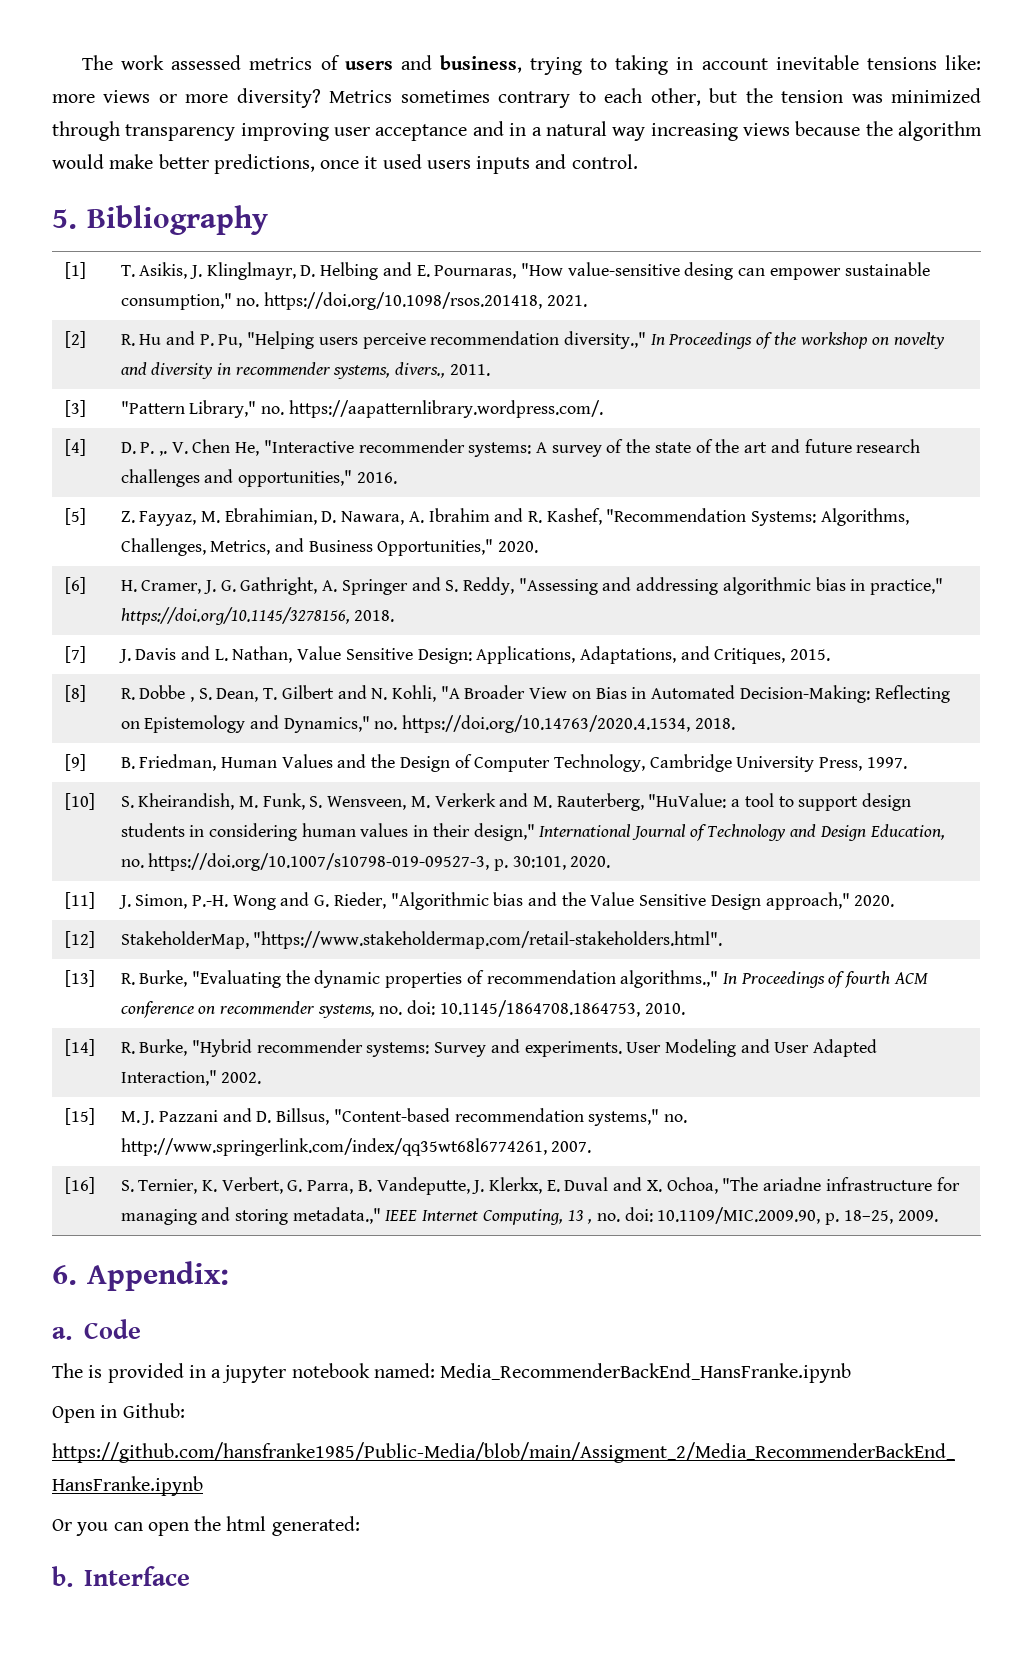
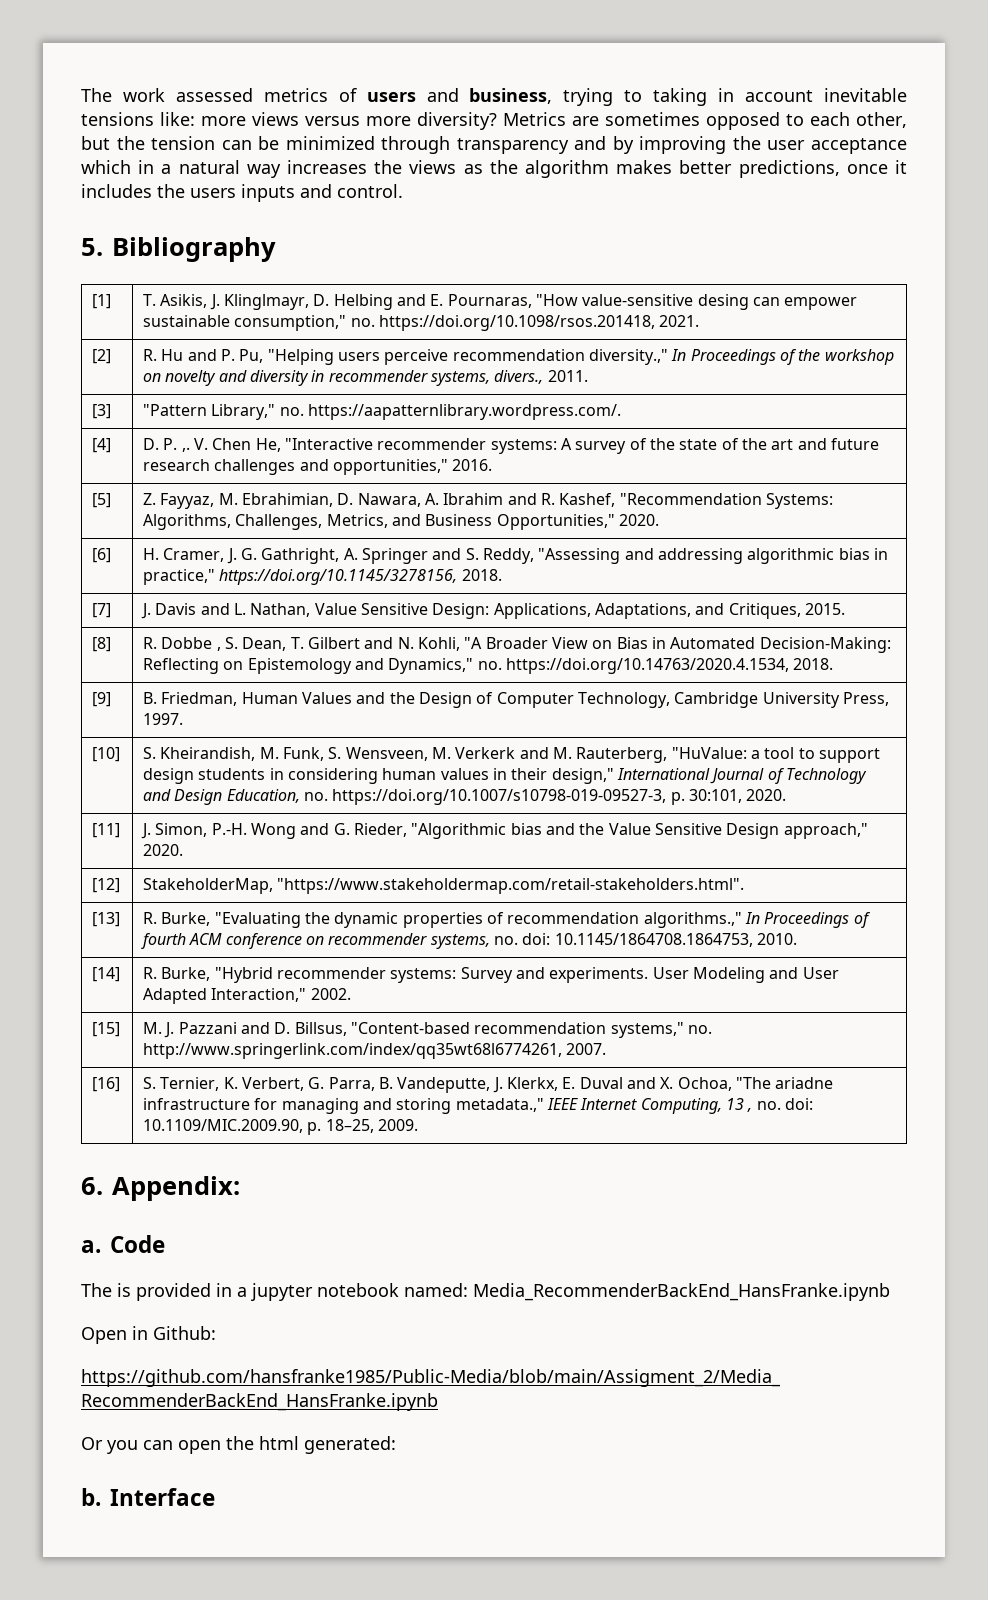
[158,94,177,103] or -> [305,116,360,126] versus
[400,90,571,108] sometimes contrary -> [572,112,780,130] are sometimes opposed
[851,94,883,103] was -> [221,136,280,150] can be
[240,123,329,141] improving -> [574,136,761,154] and by improving the
[472,121,504,136] and -> [81,160,131,174] which
[650,121,982,141] [52,154,154,169] increasing views because the algorithm would make -> [287,160,673,178] increases the views as the algorithm makes
[382,154,422,169] used -> [81,184,185,198] includes the

